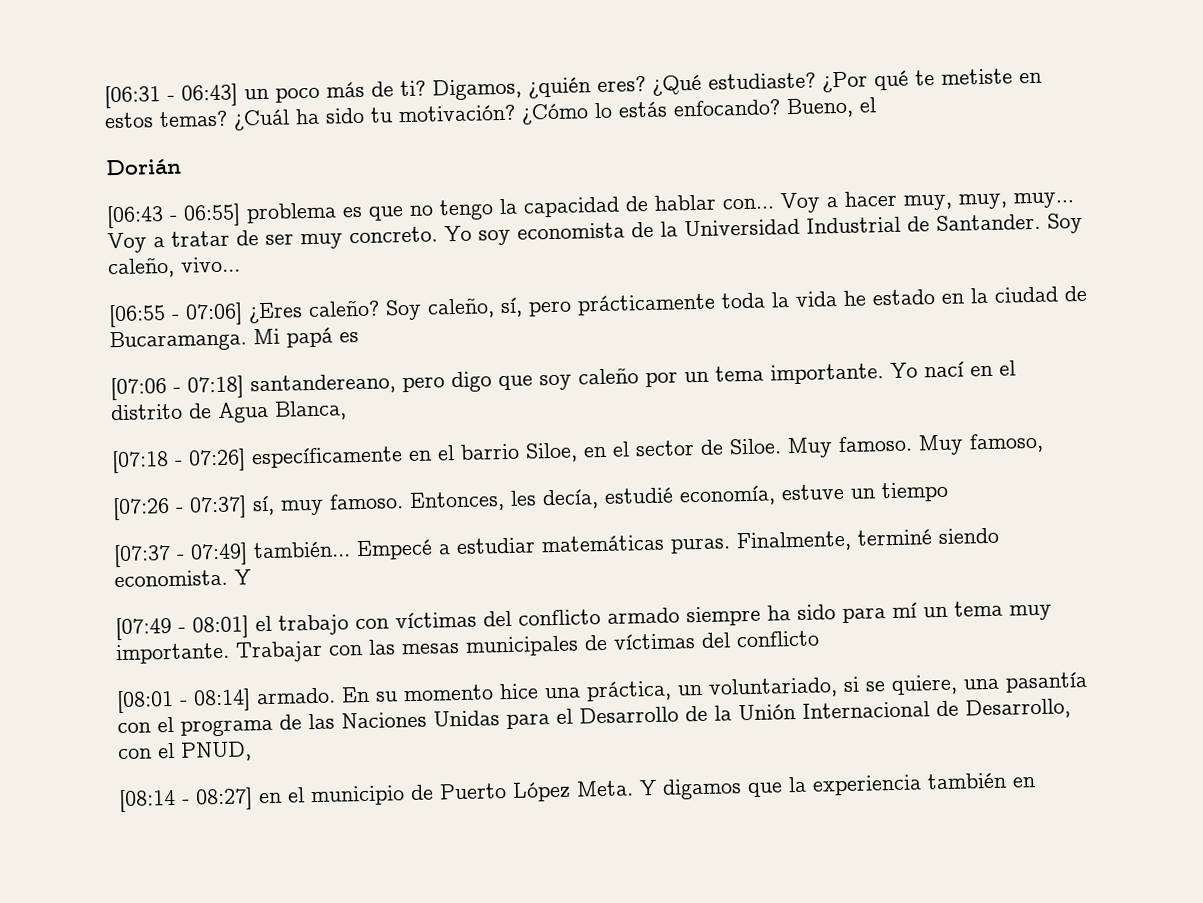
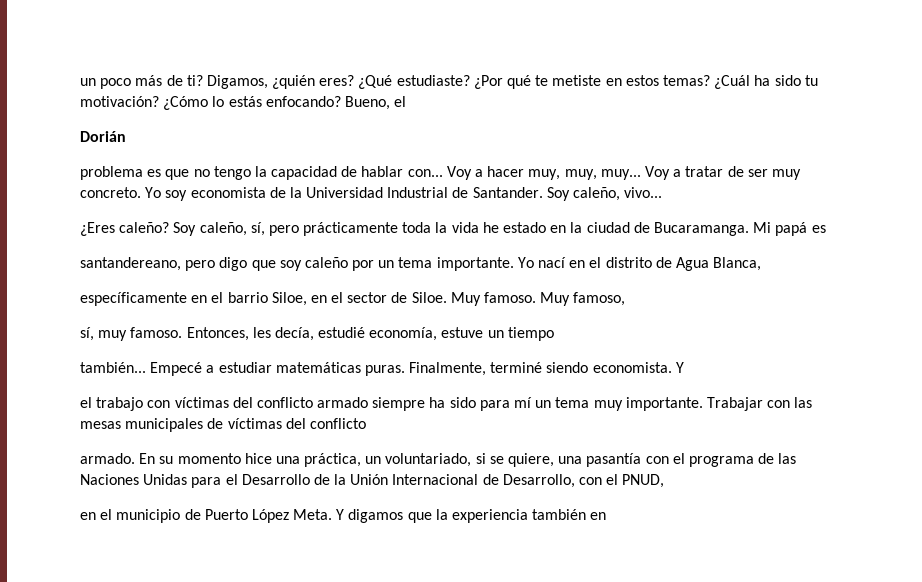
[104,83,238,109] [06:31 - 06:43] -> (80, 82) none
[106,203,241,229] [06:43 - 06:55] -> (126, 136) none
[108,302,243,328] [06:55 - 07:06] -> (663, 192) none
[110,375,244,401] [07:06 - 07:18] -> (826, 229) none
[111,448,246,474] [07:18 - 07:26] -> (762, 264) none
[112,495,247,521] [07:26 - 07:37] -> (626, 299) none
[113,542,248,568] [07:37 - 07:49] -> (554, 334) none
[115,615,249,641] [07:49 - 08:01] -> (684, 367) none
[116,688,251,714] [08:01 - 08:14] -> (366, 423) none
[118,787,253,813] [08:14 - 08:27] -> (665, 481) none

